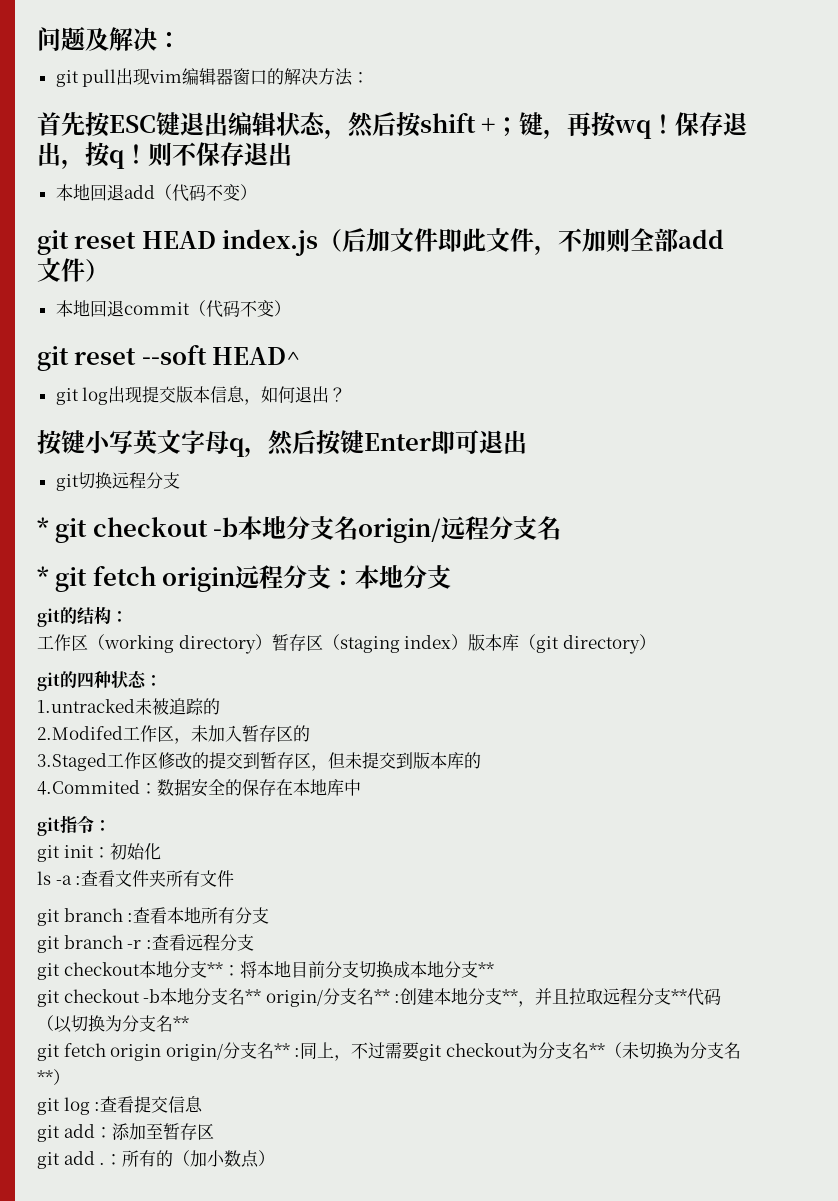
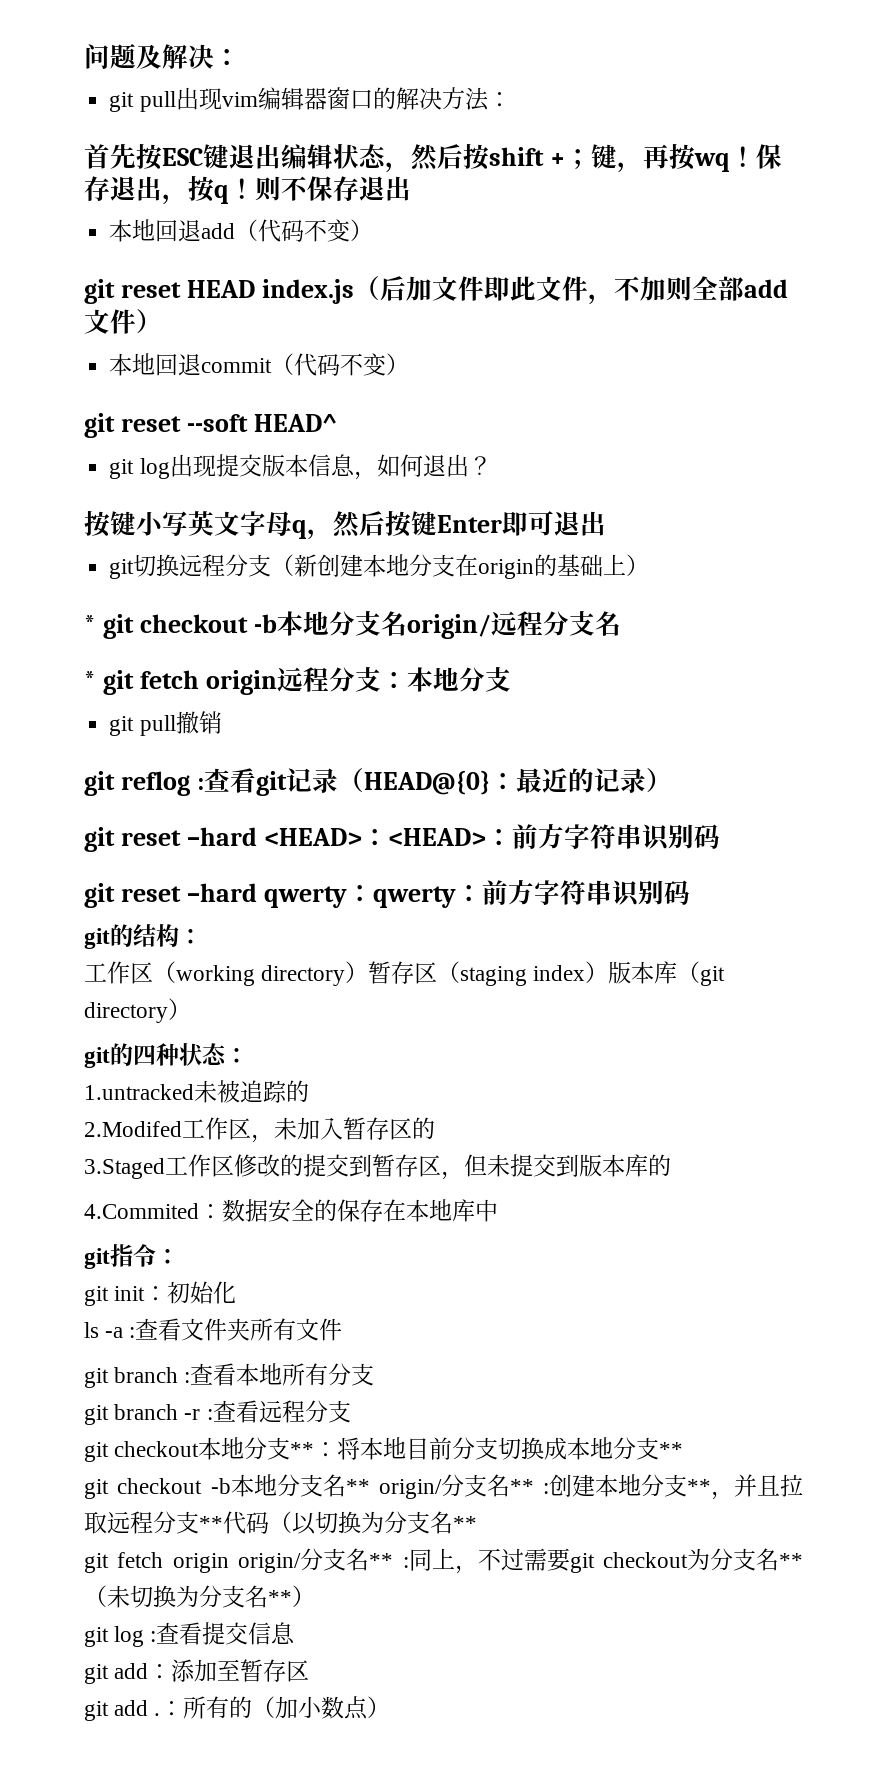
(180, 480) none -> [271,554,650,579] （新创建本地分支在origin的基础上）
(452, 577) none -> [109,711,222,736] [84,768,672,796] [84,824,720,852] [84,880,690,908] // git pull撤销 // git reflog :查看git记录（HEAD@{0}：最近的记录） // git reset –hard <HEAD>：<HEAD>：前方字符串识别码 // git reset –hard qwerty：qwerty：前方字符串识别码

